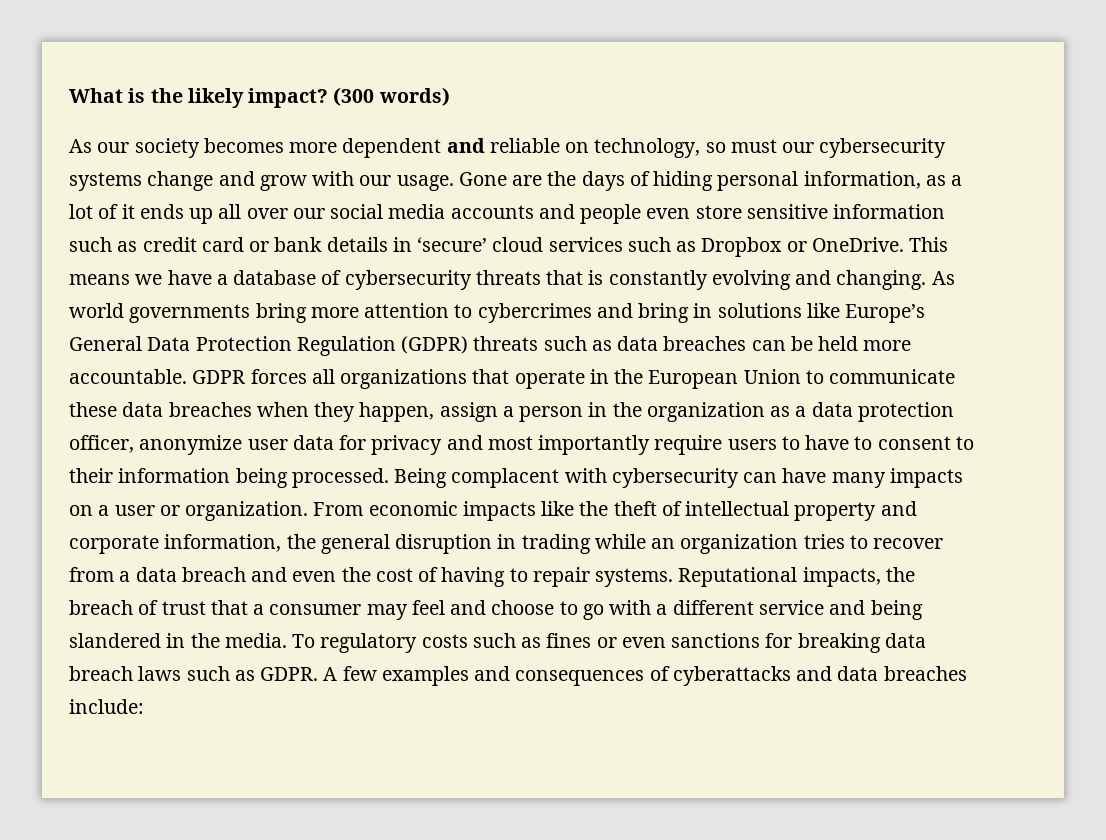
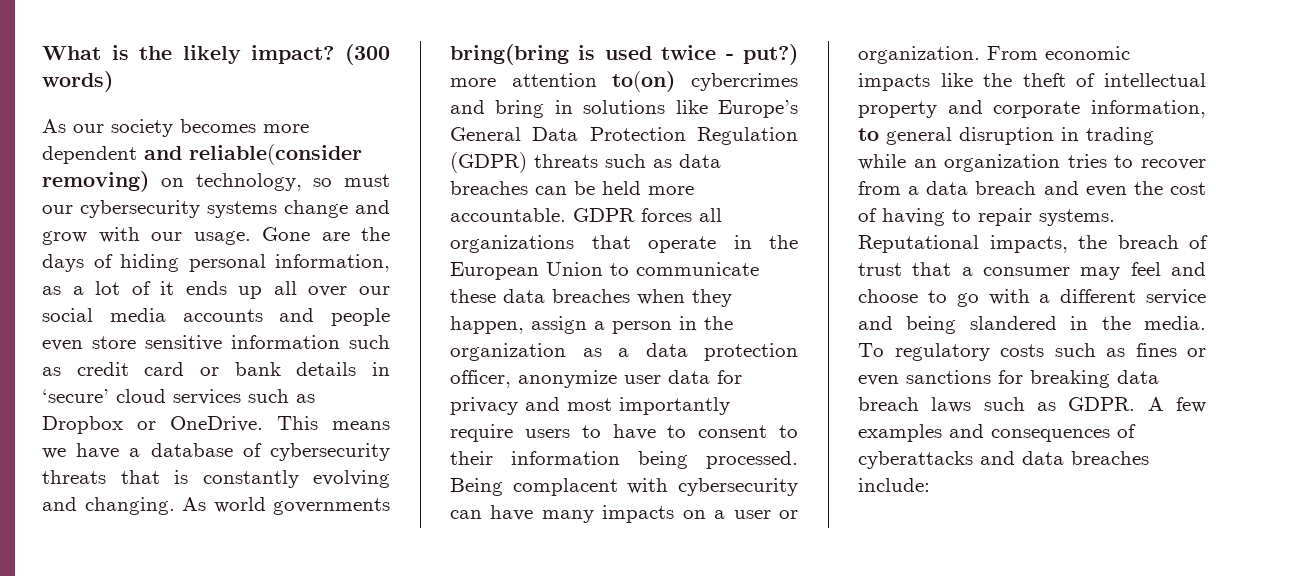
[489,138,560,153] reliable -> [189,144,362,165] [42,171,149,192] reliable(consider removing)
[255,303,307,323] bring -> [450,44,798,65] bring(bring is used twice - put?)
[454,304,473,318] to -> [612,71,676,92] to(on)
[286,534,316,549] the -> [858,128,879,141] to

